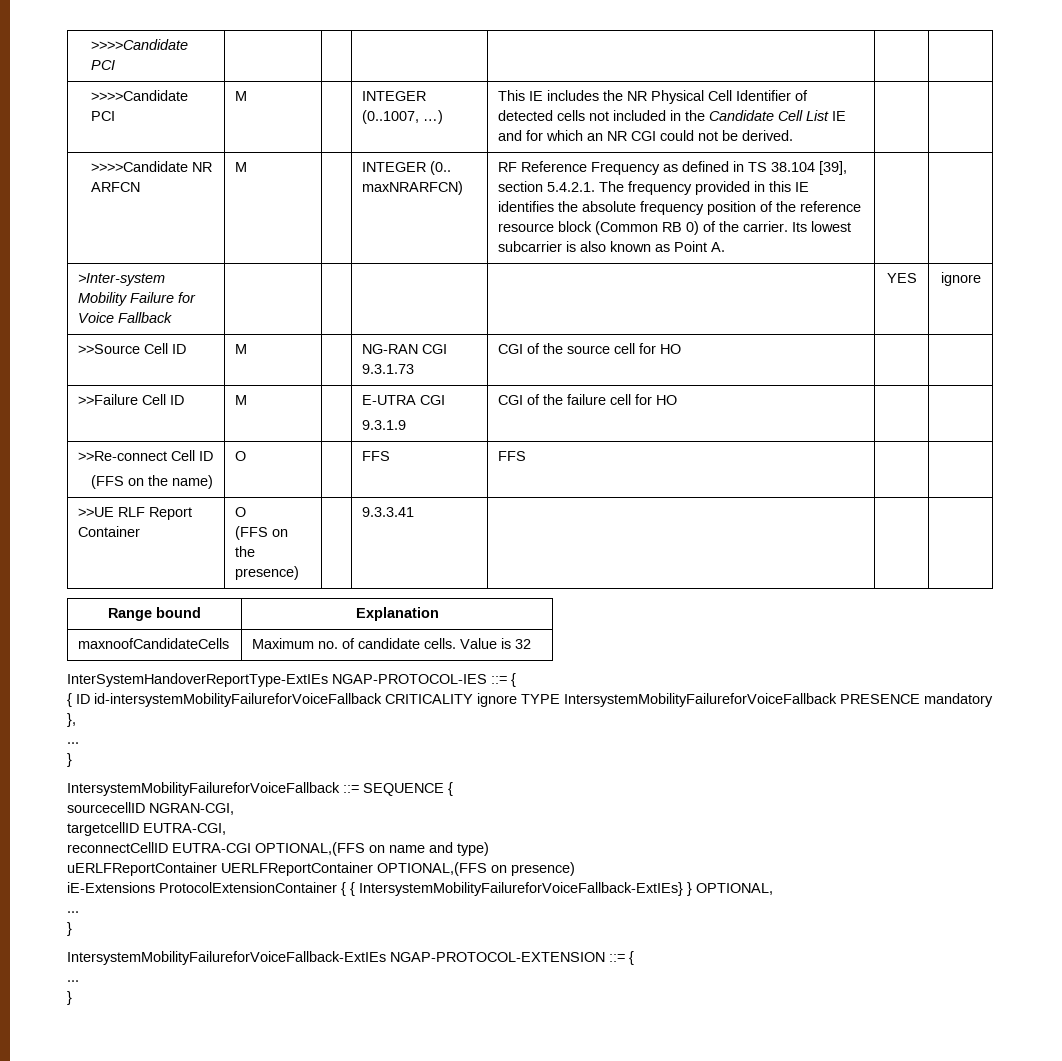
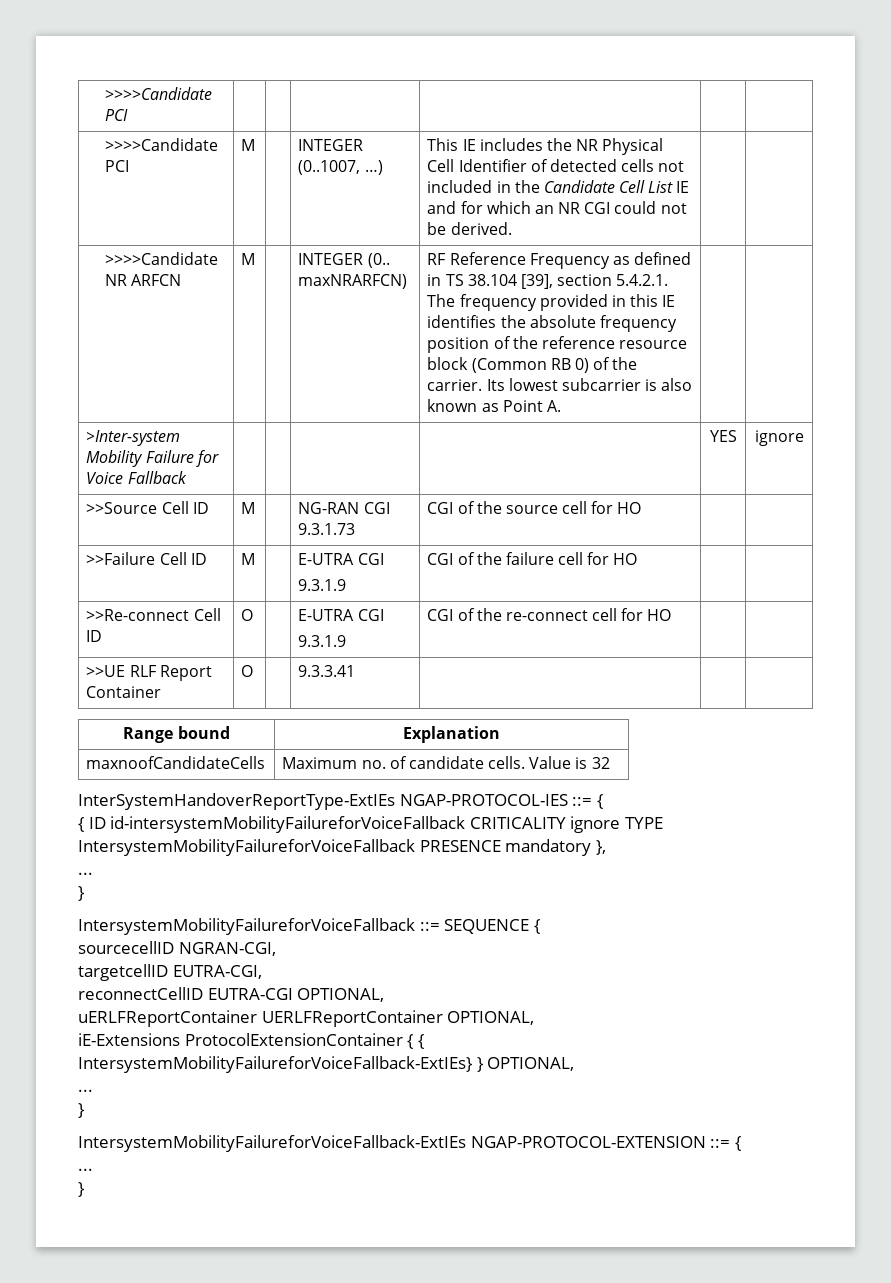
[91,475,214,489] [235,451,247,461] [362,451,391,461] [498,451,527,461] // (FFS on the name) | O | | FFS | FFS -> [241,609,254,621] [298,609,384,621] [298,635,347,647] [427,608,672,621] | O | | E-UTRA CGI // 9.3.1.9 | CGI of the re-connect cell for HO
[235,526,289,540] [235,546,256,557] [235,566,300,580] // (FFS on the presence) -> (254, 671) none
[255,842,489,856] OPTIONAL,(FFS on name and type) -> [297,988,385,1002] OPTIONAL,
[377,862,575,876] OPTIONAL,(FFS on presence) -> [447,1011,535,1025] OPTIONAL,

